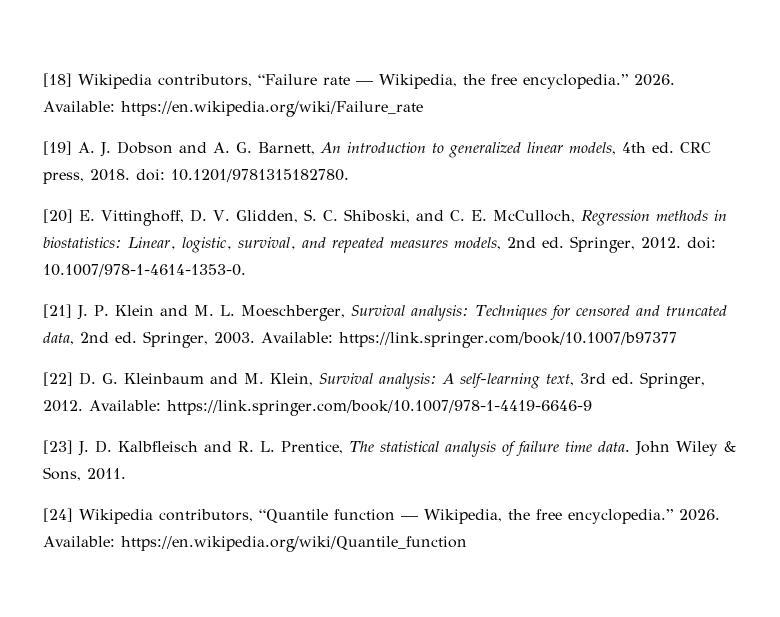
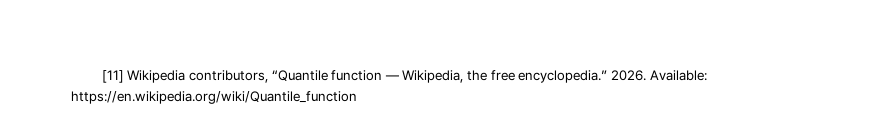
[43,73,675,89] [43,101,423,117] [43,141,711,158] [43,169,349,184] [43,209,727,226] [43,236,716,253] [43,264,246,277] [43,304,727,321] [43,331,677,348] [43,372,705,389] [43,400,592,416] [43,440,736,457] [43,467,126,481] [43,508,73,522] [18] Wikipedia contributors, “Failure rate — Wikipedia, the free encyclopedia.” 2026. Available: https://en.wikipedia.org/wiki/Failure_rate // [19] A. J. Dobson and A. G. Barnett, An introduction to generalized linear models, 4th ed. CRC press, 2018. doi: 10.1201/9781315182780. // [20] E. Vittinghoff, D. V. Glidden, S. C. Shiboski, and C. E. McCulloch, Regression methods in biostatistics: Linear, logistic, survival, and repeated measures models, 2nd ed. Springer, 2012. doi: 10.1007/978-1-4614-1353-0. // [21] J. P. Klein and M. L. Moeschberger, Survival analysis: Techniques for censored and truncated data, 2nd ed. Springer, 2003. Available: https://link.springer.com/book/10.1007/b97377 // [22] D. G. Kleinbaum and M. Klein, Survival analysis: A self-learning text, 3rd ed. Springer, 2012. Available: https://link.springer.com/book/10.1007/978-1-4419-6646-9 // [23] J. D. Kalbfleisch and R. L. Prentice, The statistical analysis of failure time data. John Wiley & Sons, 2011. // [24] -> [101,70,124,83] [11]

